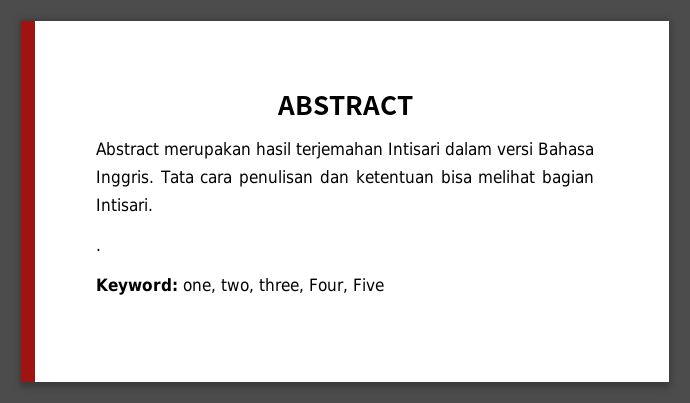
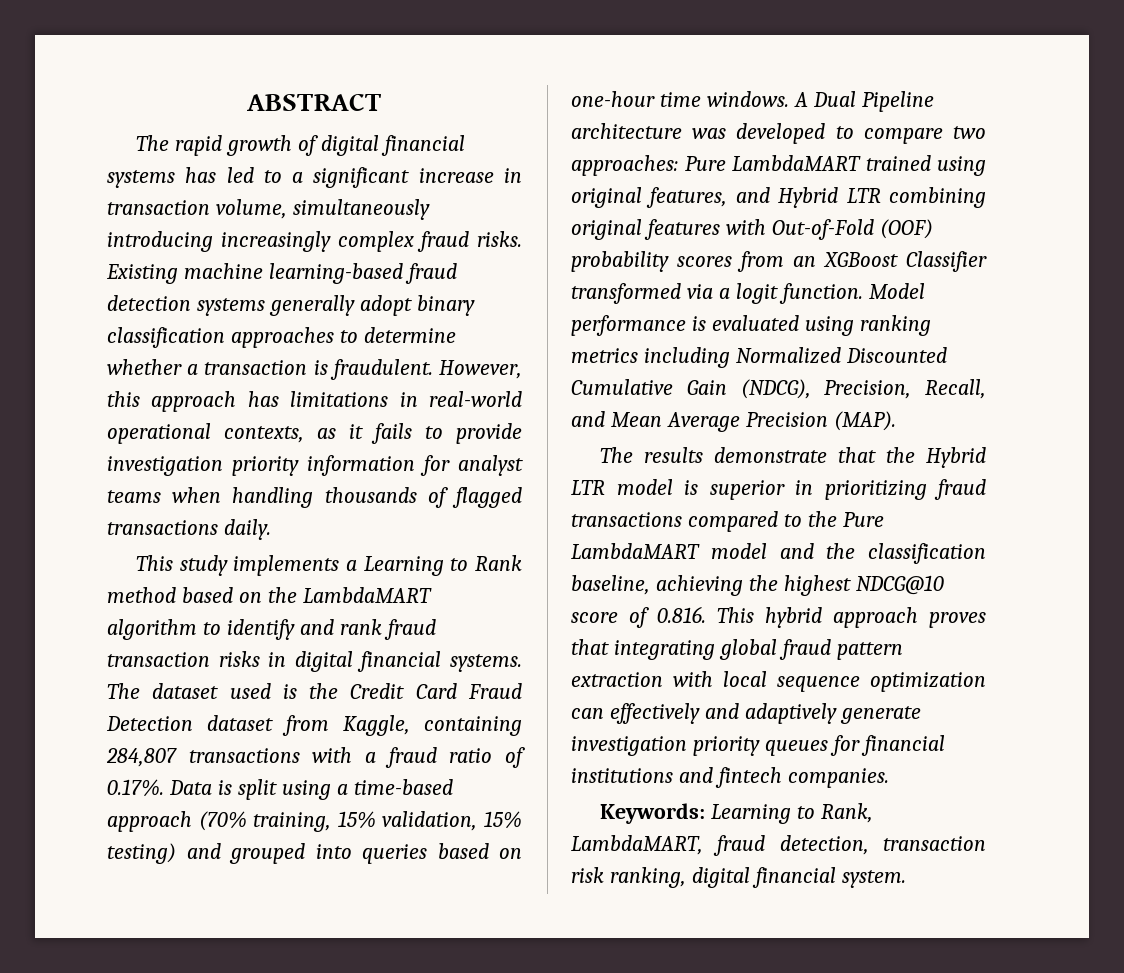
[96,142,594,159] [96,170,594,187] [96,198,153,212] [96,248,101,251] [96,278,384,295] Abstract merupakan hasil terjemahan Intisari dalam versi Bahasa Inggris. Tata cara penulisan dan ketentuan bisa melihat bagian Intisari. // . // Keyword: one, two, three, Four, Five -> [136,135,465,156] [107,167,522,188] [107,199,430,220] [107,231,522,252] [106,263,457,284] [107,295,475,316] [107,327,456,348] [107,359,522,380] [107,391,522,412] [107,423,522,444] [107,455,523,476] [107,487,522,508] [107,519,271,540] [136,555,522,576] [107,587,432,603] [107,619,436,640] [107,651,522,672] [107,683,522,699] [106,715,522,736] [106,747,525,768] [107,779,453,800] [107,811,522,832] [107,843,522,864] [571,91,934,112] [571,123,986,144] [571,155,986,176] [571,187,986,208] [571,219,933,240] [571,251,987,272] [571,283,925,304] [571,315,931,336] [571,347,947,368] [571,379,986,399] [571,411,896,432] [600,447,986,468] [571,479,986,500] [571,511,884,532] [571,543,986,564] [571,575,944,596] [571,606,986,628] [571,639,903,660] [571,671,986,692] [571,703,921,724] [571,735,945,756] [571,767,889,788] [600,803,873,824] [571,835,986,856] [571,867,906,888] The rapid growth of digital financial systems has led to a significant increase in transaction volume, simultaneously introducing increasingly complex fraud risks. Existing machine learning-based fraud detection systems generally adopt binary classification approaches to determine whether a transaction is fraudulent. However, this approach has limitations in real-world operational contexts, as it fails to provide investigation priority information for analyst teams when handling thousands of flagged transactions daily. // This study implements a Learning to Rank method based on the LambdaMART algorithm to identify and rank fraud transaction risks in digital financial systems. The dataset used is the Credit Card Fraud Detection dataset from Kaggle, containing 284,807 transactions with a fraud ratio of 0.17%. Data is split using a time-based approach (70% training, 15% validation, 15% testing) and grouped into queries based on one-hour time windows. A Dual Pipeline architecture was developed to compare two approaches: Pure LambdaMART trained using original features, and Hybrid LTR combining original features with Out-of-Fold (OOF) probability scores from an XGBoost Classifier transformed via a logit function. Model performance is evaluated using ranking metrics including Normalized Discounted Cumulative Gain (NDCG), Precision, Recall, and Mean Average Precision (MAP). // The results demonstrate that the Hybrid LTR model is superior in prioritizing fraud transactions compared to the Pure LambdaMART model and the classification baseline, achieving the highest NDCG@10 score of 0.816. This hybrid approach proves that integrating global fraud pattern extraction with local sequence optimization can effectively and adaptively generate investigation priority queues for financial institutions and fintech companies. // Keywords: Learning to Rank, LambdaMART, fraud detection, transaction risk ranking, digital financial system.

